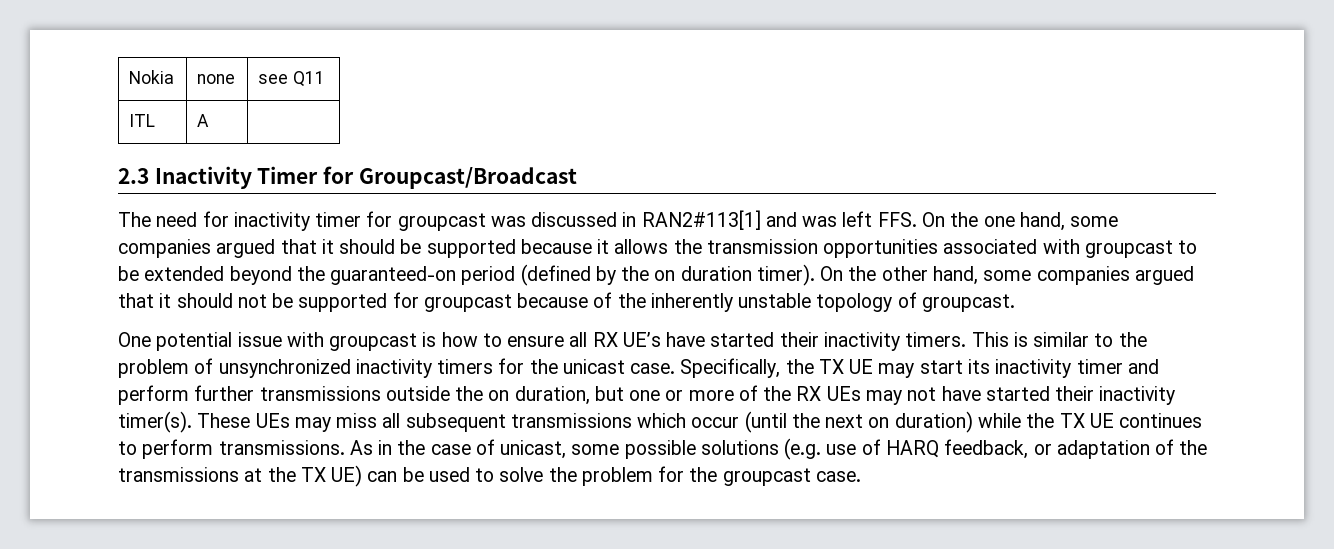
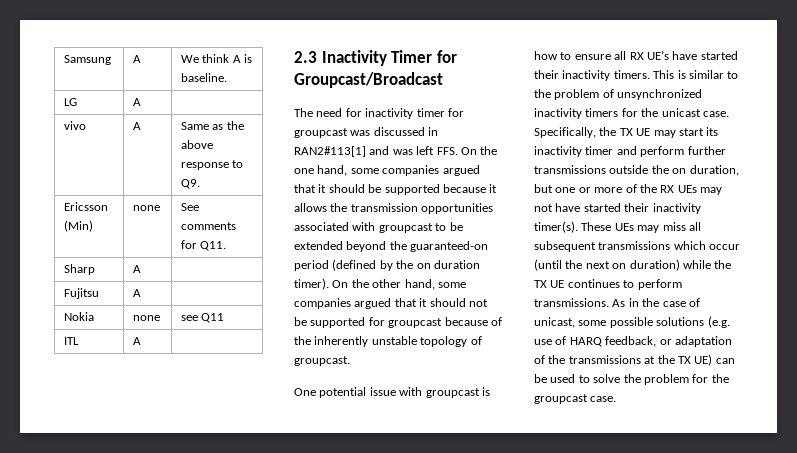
(129, 77) none -> [63,55,111,65] [132,55,141,63] [180,54,252,63] [180,73,227,82] [63,98,77,106] [132,98,141,106] [63,121,86,130] [132,122,141,130] [180,121,244,130] [180,140,213,149] [180,160,244,170] [180,179,200,189] [63,202,108,211] [63,220,93,232] [132,205,160,211] [180,203,199,211] [180,222,236,230] [180,240,227,251] [63,264,95,275] [132,265,141,273] [63,288,99,299] [132,289,141,297] Samsung | A | We think A is baseline. // LG | A | // vivo | A | Same as the above response to Q9. // Ericsson (Min) | none | See comments for Q11. // Sharp | A | // Fujitsu | A | //

